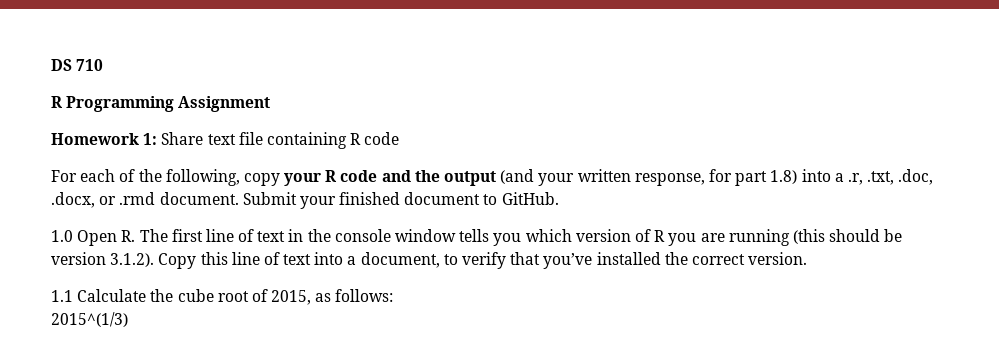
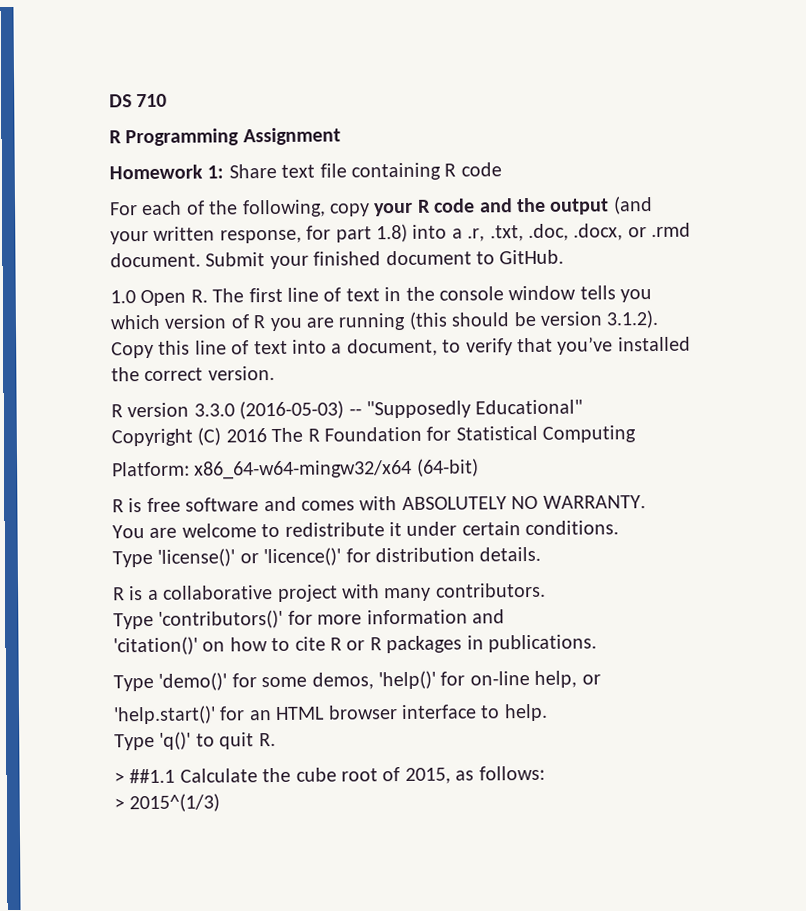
[51,290,73,302] 1.1 -> [111,399,584,420] [111,425,637,447] [112,458,479,480] [112,495,646,513] [112,520,620,539] [112,546,542,568] [113,582,546,602] [113,609,505,630] [113,634,597,656] [113,670,601,692] [113,703,548,725] [114,731,276,751] [114,768,176,784] R version 3.3.0 (2016-05-03) -- "Supposedly Educational" // Copyright (C) 2016 The R Foundation for Statistical Computing // Platform: x86_64-w64-mingw32/x64 (64-bit) // R is free software and comes with ABSOLUTELY NO WARRANTY. // You are welcome to redistribute it under certain conditions. // Type 'license()' or 'licence()' for distribution details. // R is a collaborative project with many contributors. // Type 'contributors()' for more information and // 'citation()' on how to cite R or R packages in publications. // Type 'demo()' for some demos, 'help()' for on-line help, or // 'help.start()' for an HTML browser interface to help. // Type 'q()' to quit R. // > ##1.1
(394, 295) none -> [114,798,125,810] >

